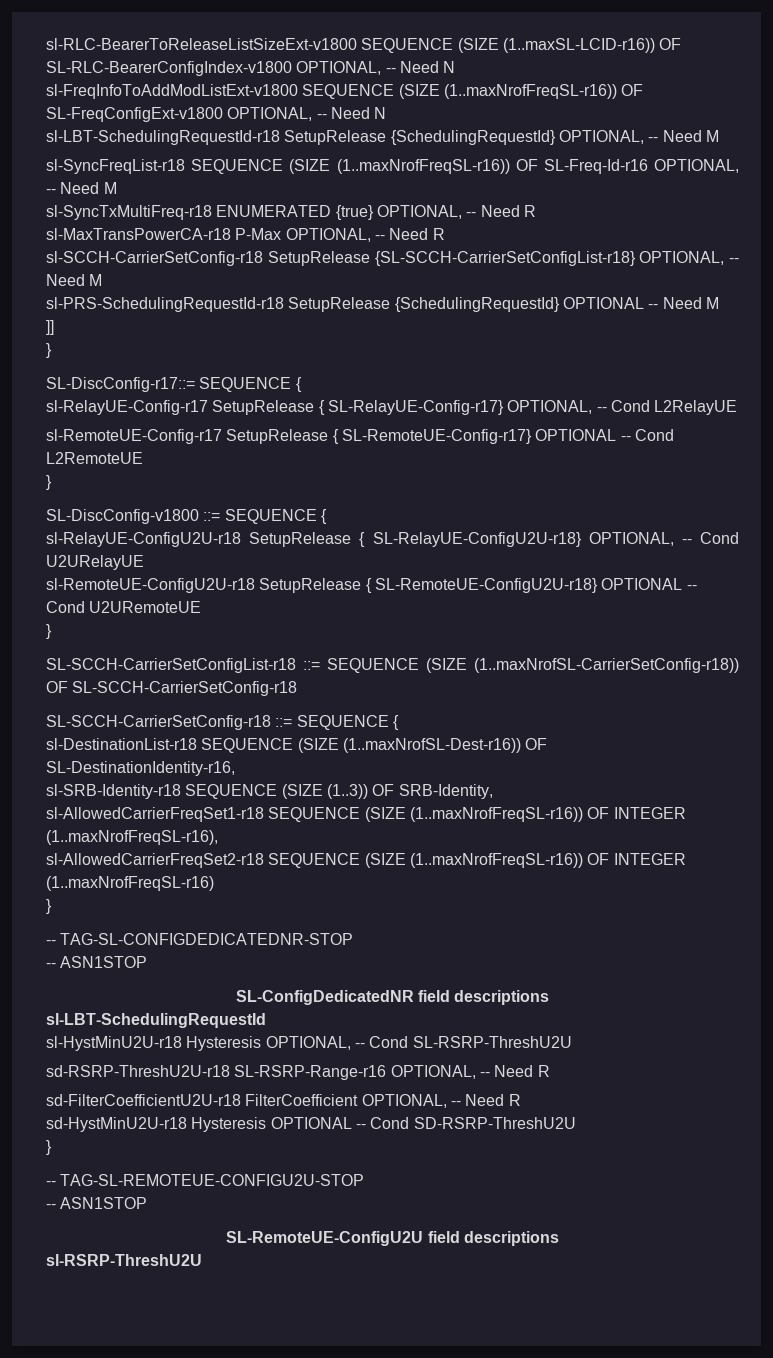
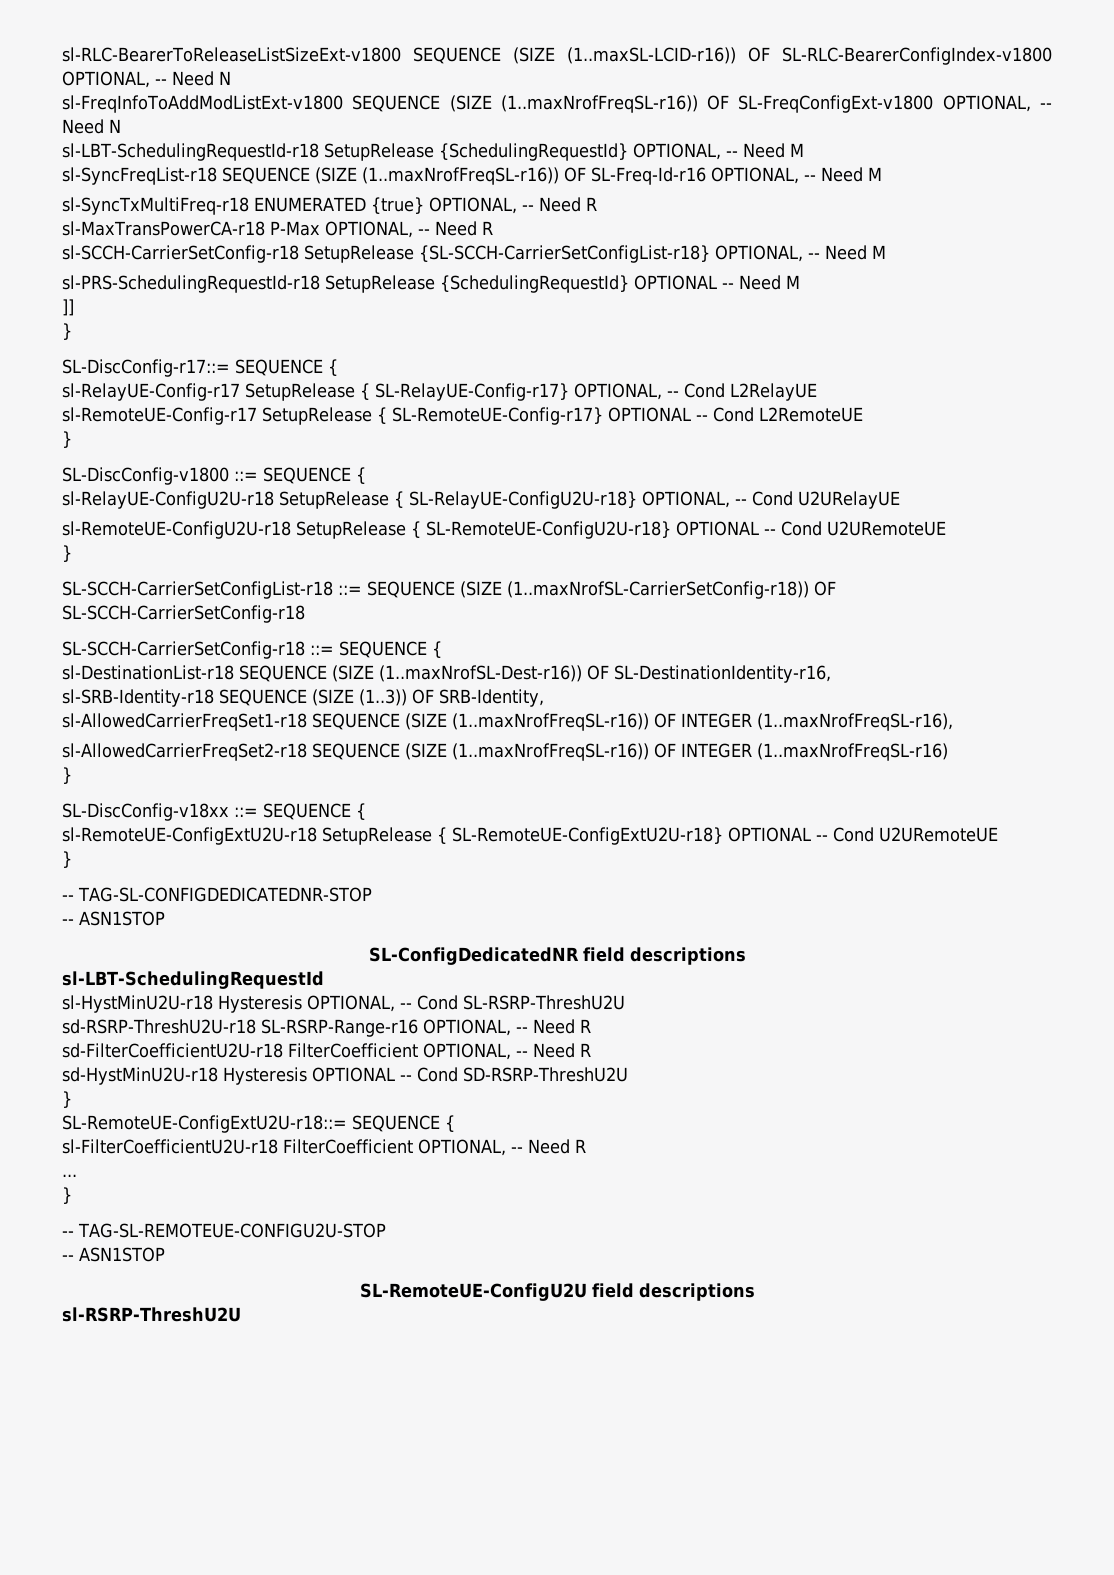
(52, 906) none -> [62,803,366,821] [62,827,998,845] [62,851,72,868] // SL-DiscConfig-v18xx ::= SEQUENCE { // sl-RemoteUE-ConfigExtU2U-r18 SetupRelease { SL-RemoteUE-ConfigExtU2U-r18} OPTIONAL -- Cond U2URemoteUE // }
(52, 1147) none -> [62,1115,455,1133] [62,1139,586,1156] [62,1174,77,1177] [62,1187,72,1204] // SL-RemoteUE-ConfigExtU2U-r18::= SEQUENCE { // sl-FilterCoefficientU2U-r18 FilterCoefficient OPTIONAL, -- Need R // ... // }

